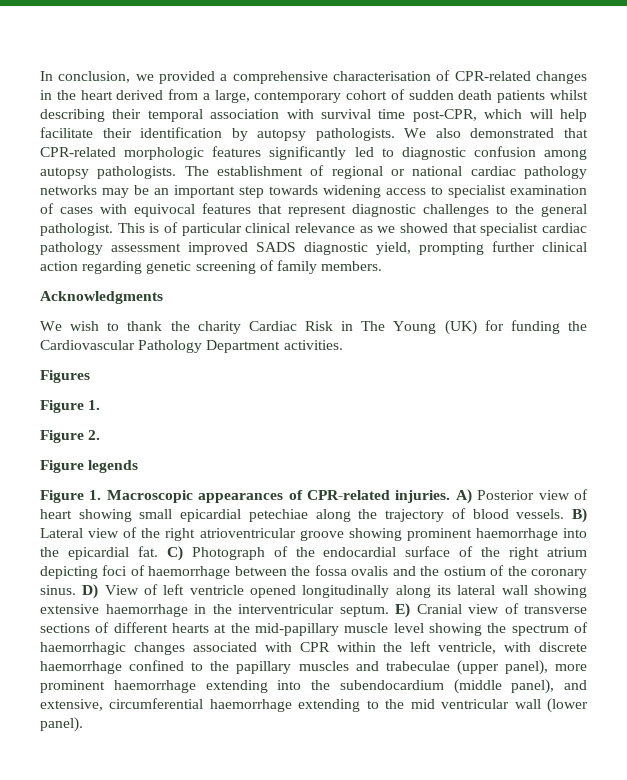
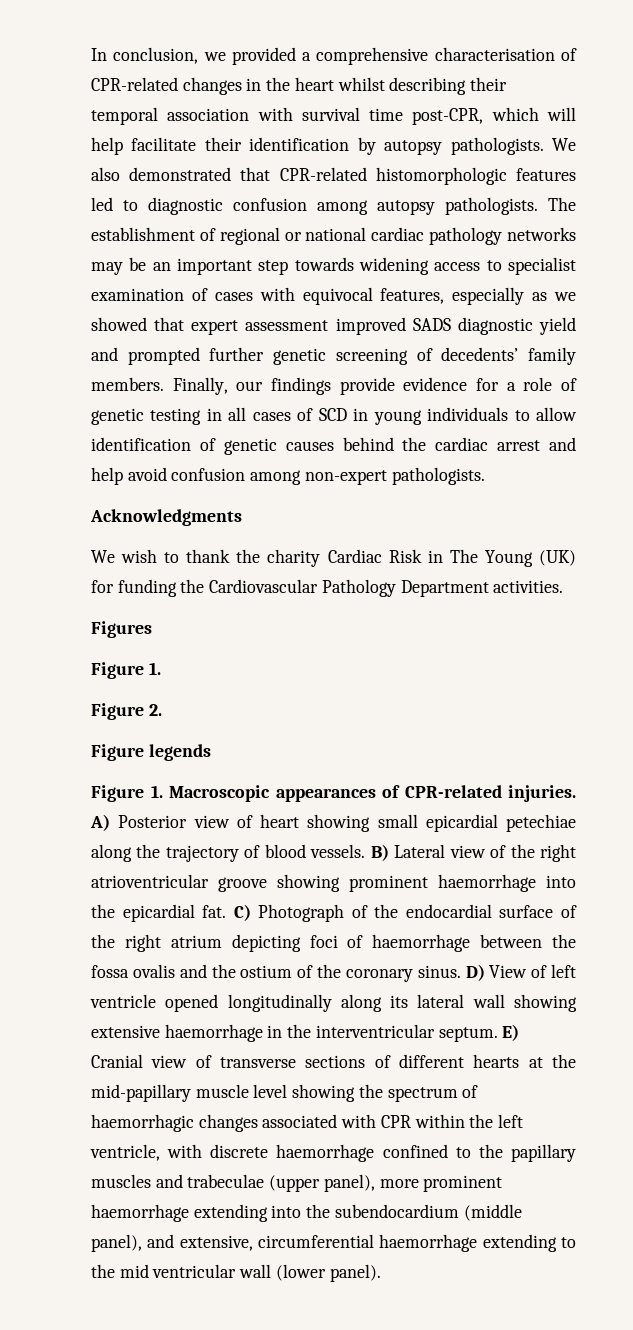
[116,89,546,103] derived from a large, contemporary cohort of sudden death patients -> (334, 84) none
[124,146,347,160] morphologic features significantly -> [375,167,576,185] histomorphologic features
[201,203,587,217] [40,222,355,236] features that represent diagnostic challenges to the general pathologist. This is of particular clinical relevance -> [380,287,525,305] features, especially
[480,223,588,236] [40,242,103,255] specialist cardiac pathology -> [191,320,239,335] expert
[376,241,587,255] [40,261,143,274] yield, prompting further clinical action regarding -> [539,317,576,335] [91,347,265,365] yield and prompted further
(274, 265) none -> [441,347,519,361] decedents’
(383, 266) none -> [172,377,577,395] [91,407,577,425] [91,437,576,455] [91,467,485,485] Finally, our findings provide evidence for a role of genetic testing in all cases of SCD in young individuals to allow identification of genetic causes behind the cardiac arrest and help avoid confusion among non-expert pathologists.

